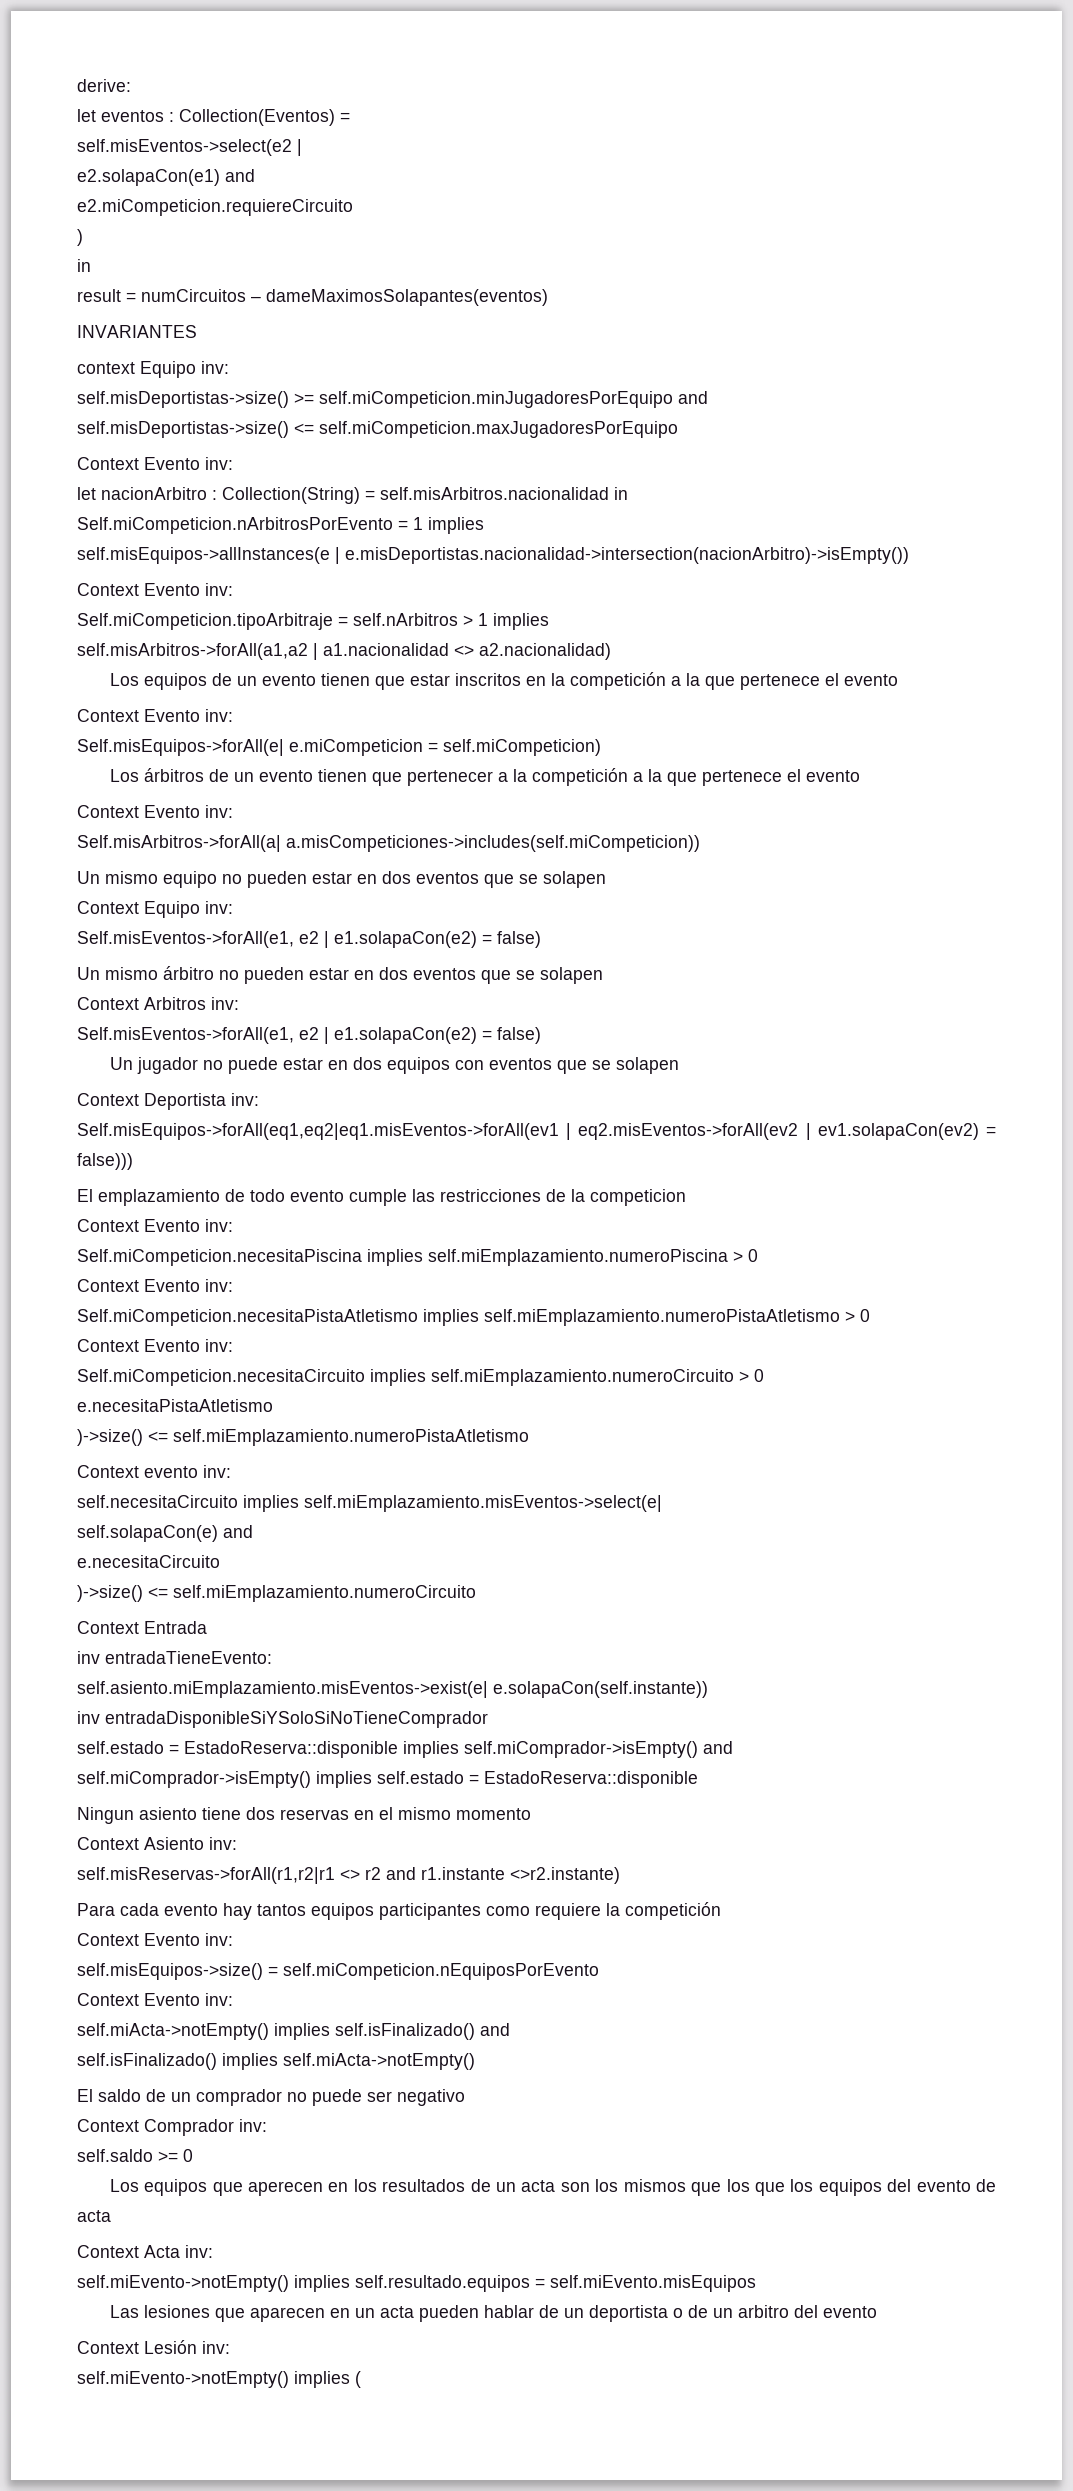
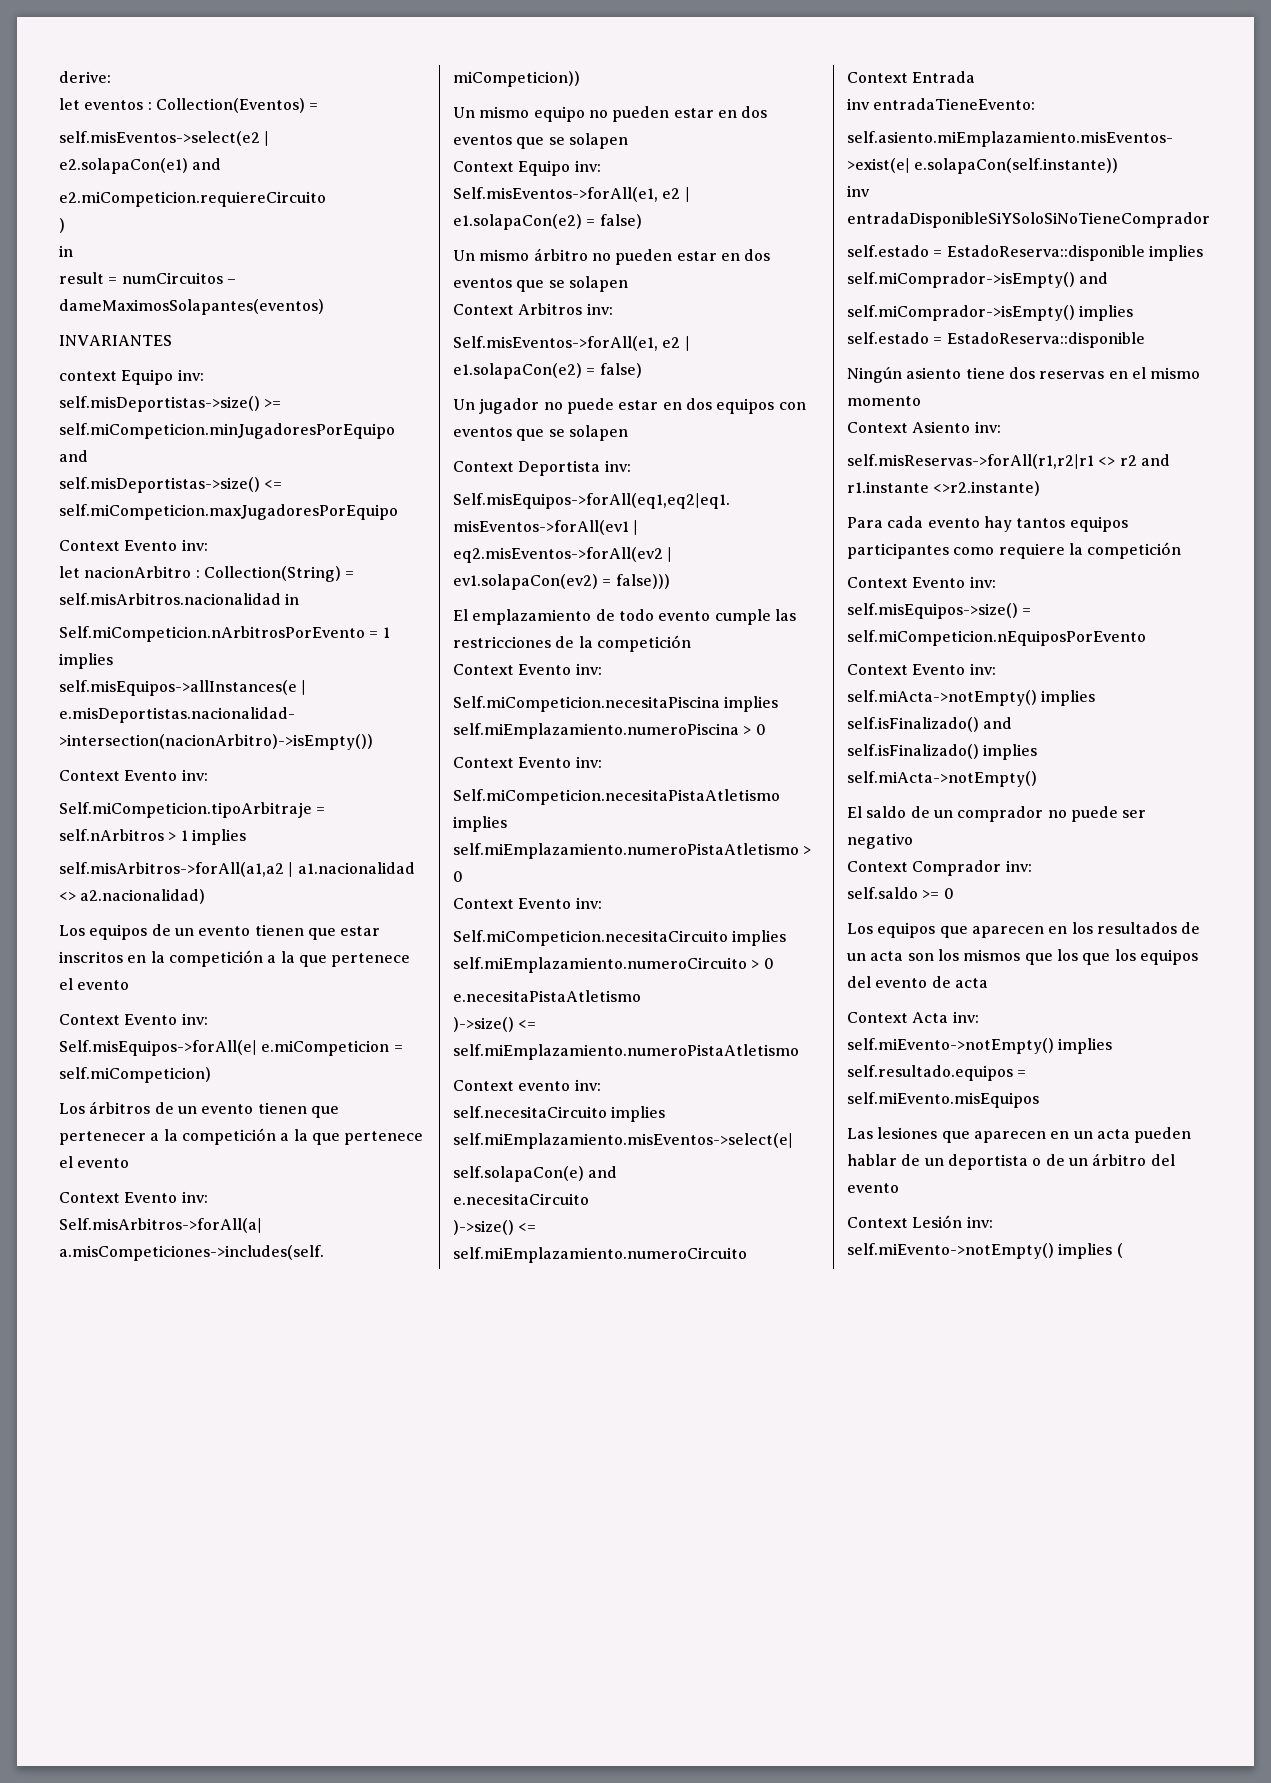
[590,1189,686,1206] competicion -> [596,635,691,652] competición
[77,1807,134,1824] Ningun -> [847,367,902,383] Ningún
[248,2181,324,2196] aperecen -> [971,926,1044,938] aparecen
[737,2305,789,2318] arbitro -> [1092,1153,1147,1166] árbitro

